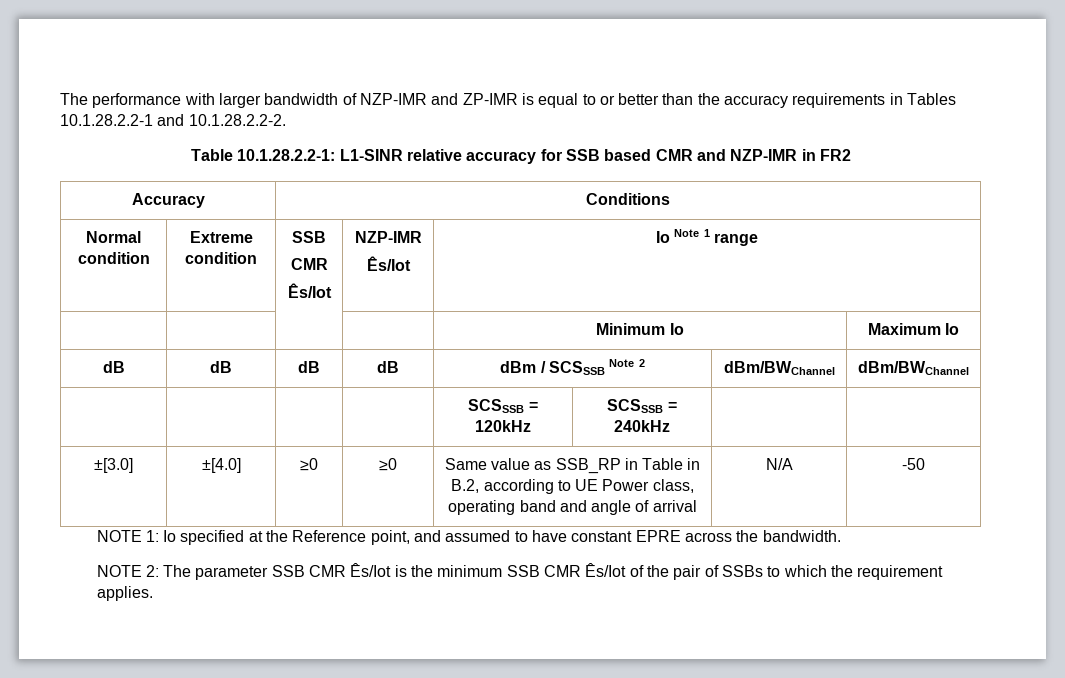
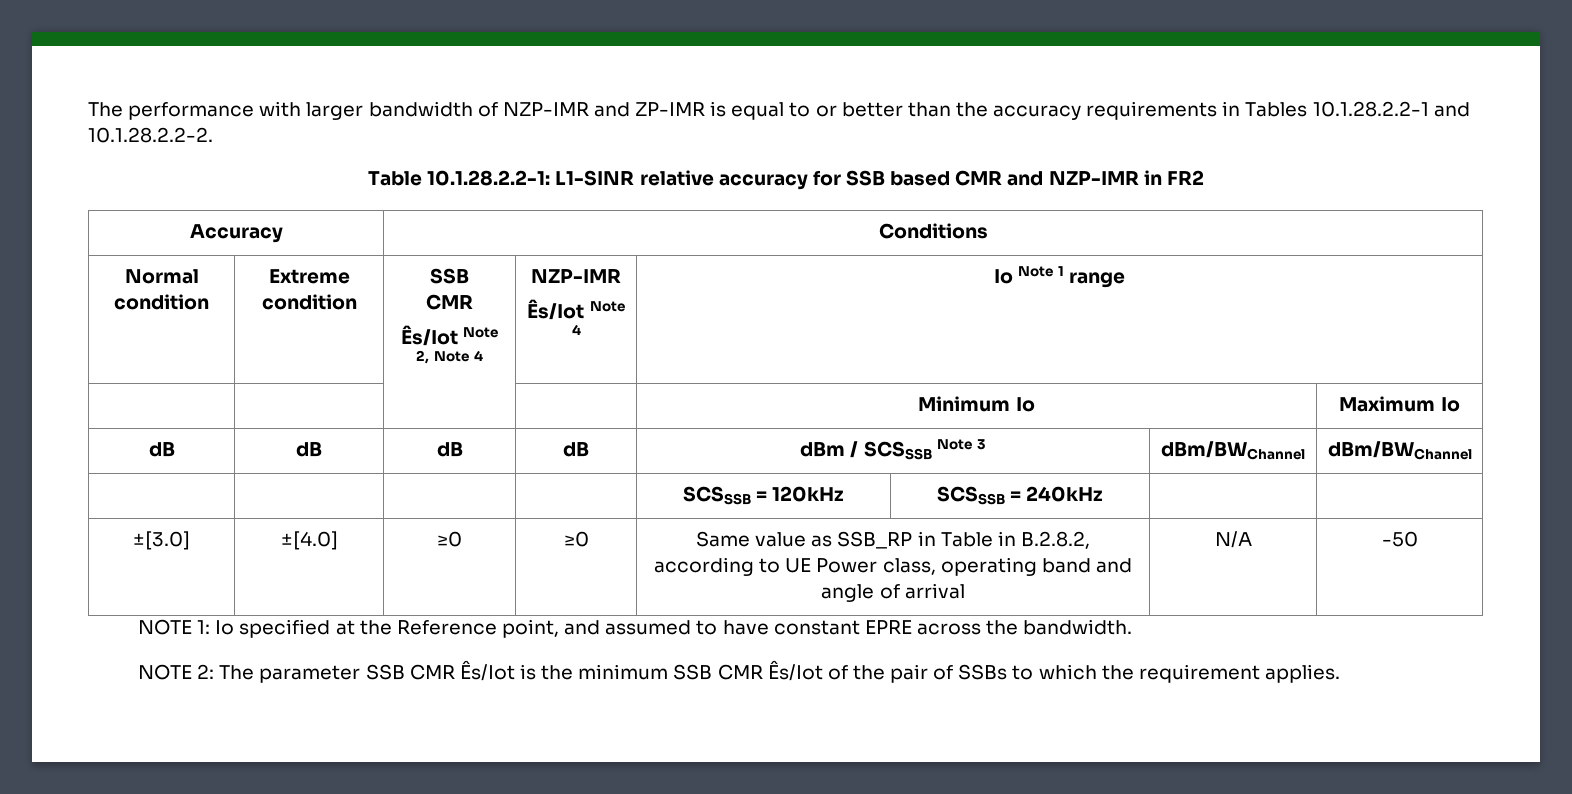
(332, 290) none -> [463,327,499,338] [415,350,484,364] Note 2, Note 4
(411, 263) none -> [589,301,625,312] [571,324,581,335] Note 4
[638,359,645,367] 2 -> [976,439,986,450] 3
[451,479,480,493] B.2, -> [1020,531,1090,549] B.2.8.2,

